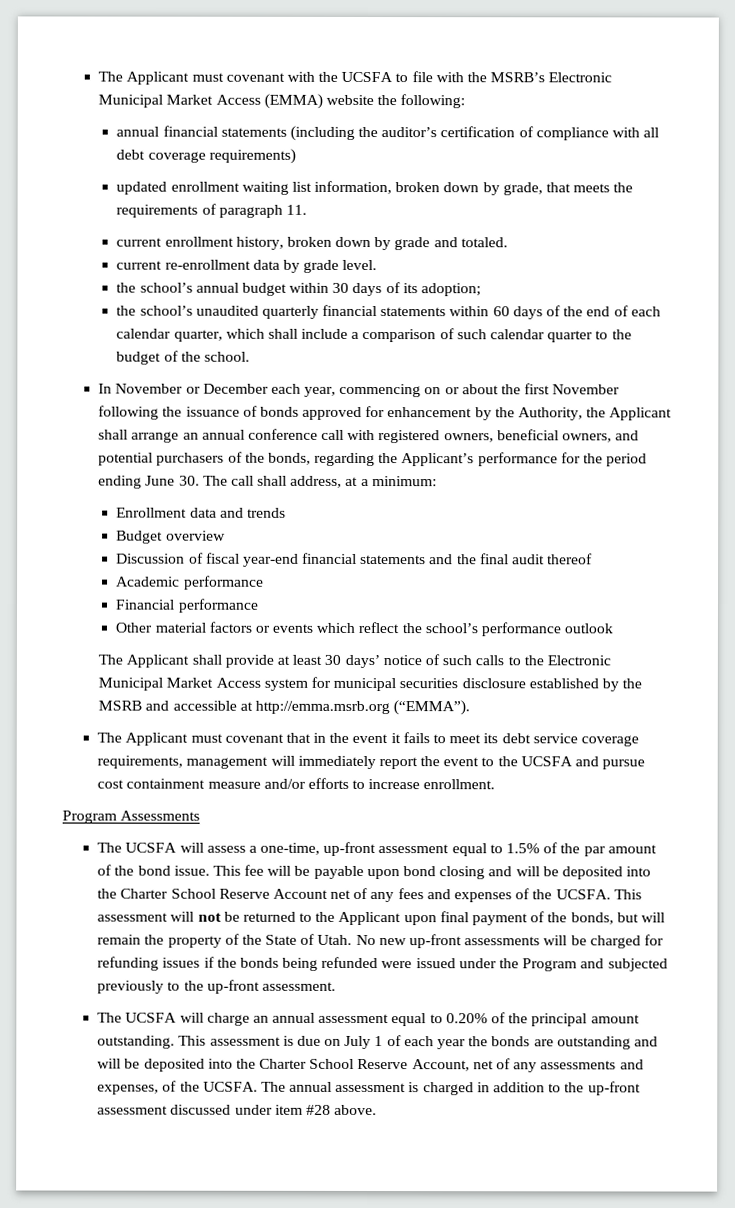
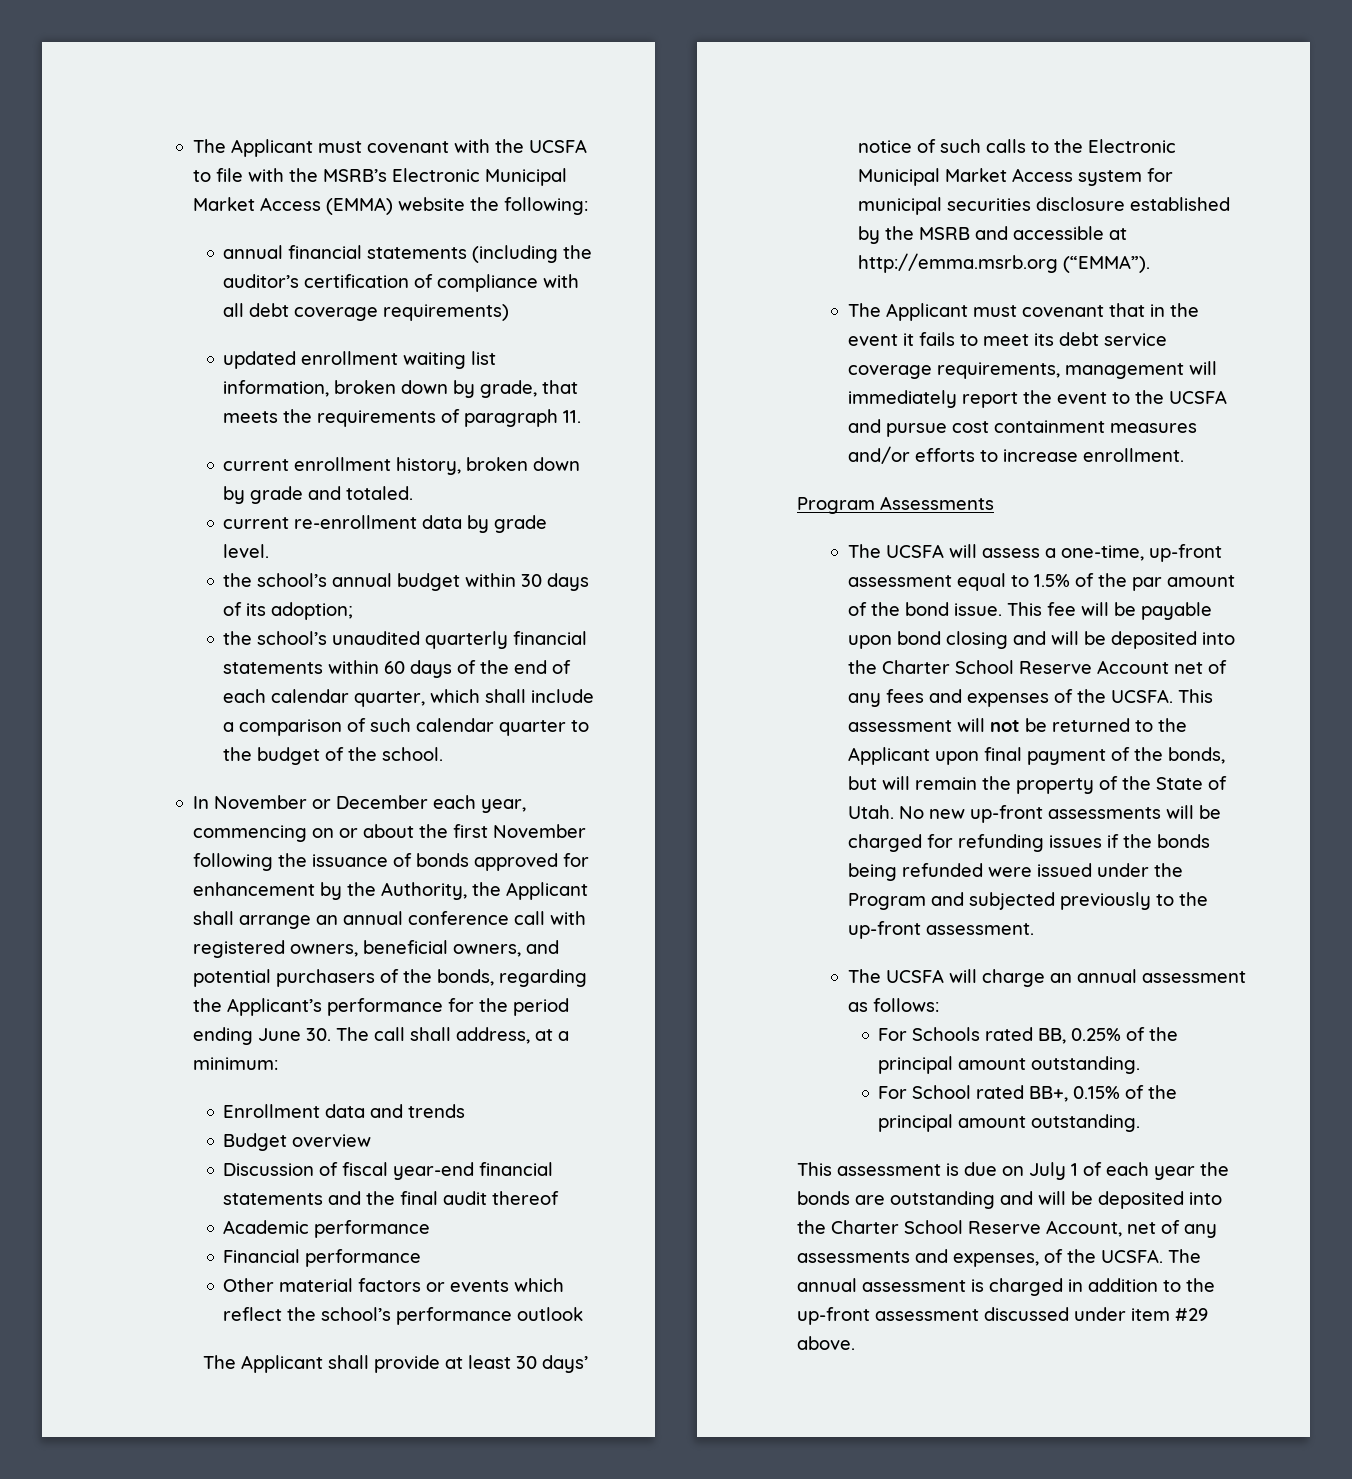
[207,781,261,789] measure -> [1109,423,1197,433] measures
[391,1012,640,1027] [97,1035,176,1049] equal to 0.20% of the principal amount outstanding. -> [847,998,939,1012] [878,1027,1179,1044] [878,1056,1141,1074] [878,1085,1178,1102] [878,1114,1141,1132] as follows: // For Schools rated BB, 0.25% of the principal amount outstanding. // For School rated BB+, 0.15% of the principal amount outstanding. //
[305,1104,331,1115] #28 -> [1175,1308,1208,1321] #29

